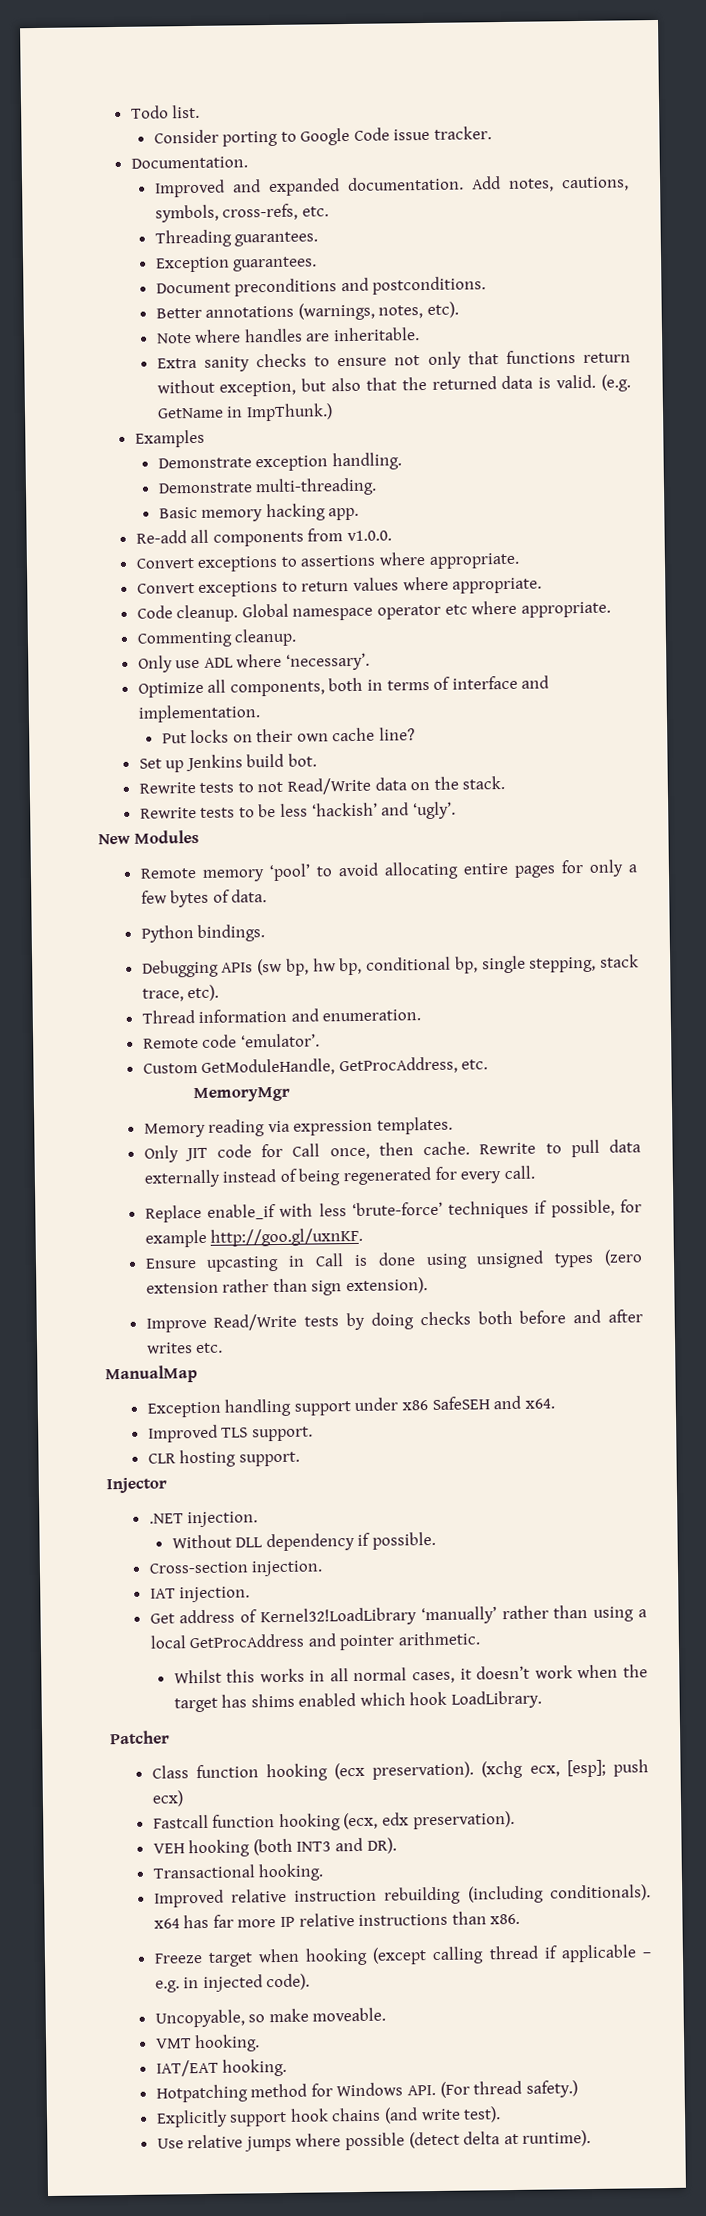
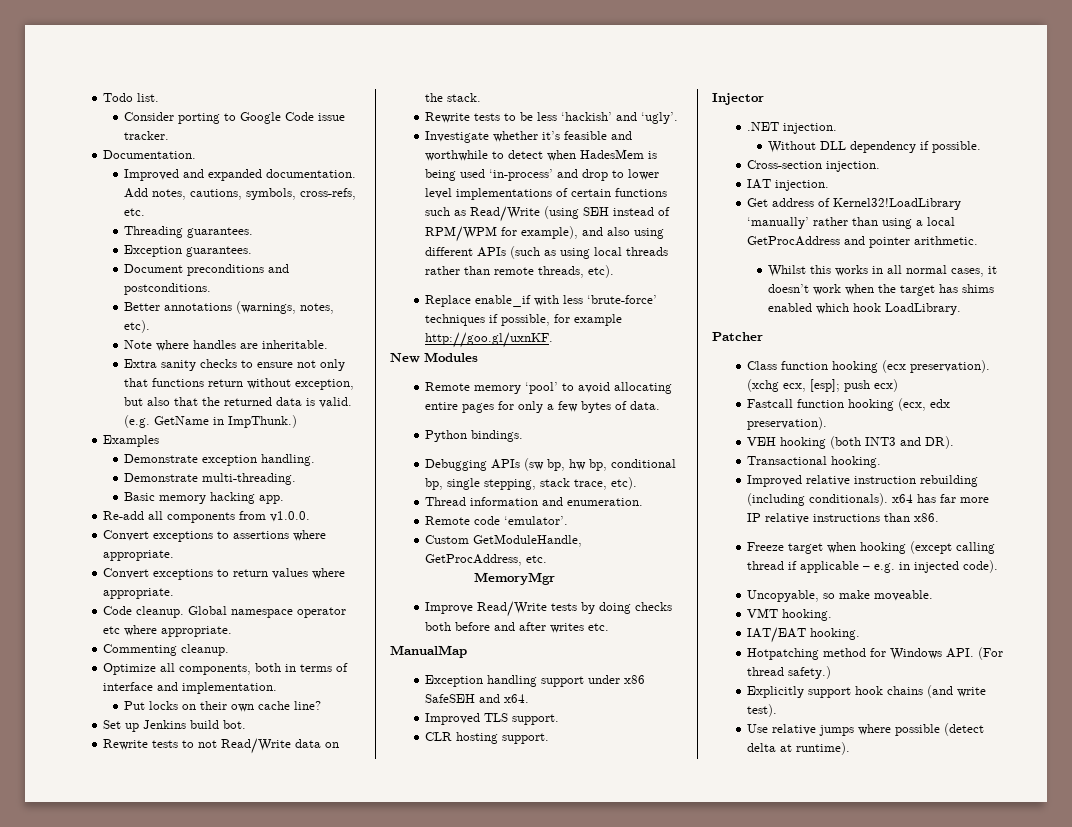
[137,652,370,673] // Only use ADL where ‘necessary’. -> (230, 650) none
(456, 810) none -> [425,131,633,143] [425,149,658,161] [425,169,660,181] [425,188,668,200] [425,206,671,222] [425,226,665,242] [425,246,669,259] [425,265,615,278] [425,295,658,307] [425,314,623,326] [425,332,554,348] // Investigate whether it’s feasible and worthwhile to detect when HadesMem is being used ‘in-process’ and drop to lower level implementations of certain functions such as Read/Write (using SEH instead of RPM/WPM for example), and also using different APIs (such as using local threads rather than remote threads, etc). // Replace enable_if with less ‘brute-force’ techniques if possible, for example http://goo.gl/uxnKF.
[143,1116,453,1138] [143,1139,642,1163] [143,1165,535,1188] [144,1199,642,1223] [144,1227,364,1248] [144,1249,643,1272] [145,1277,428,1296] // Memory reading via expression templates. // Only JIT code for Call once, then cache. Rewrite to pull data externally instead of being regenerated for every call. // Replace enable_if with less ‘brute-force’ techniques if possible, for example http://goo.gl/uxnKF. // Ensure upcasting in Call is done using unsigned types (zero extension rather than sign extension). -> (555, 578) none

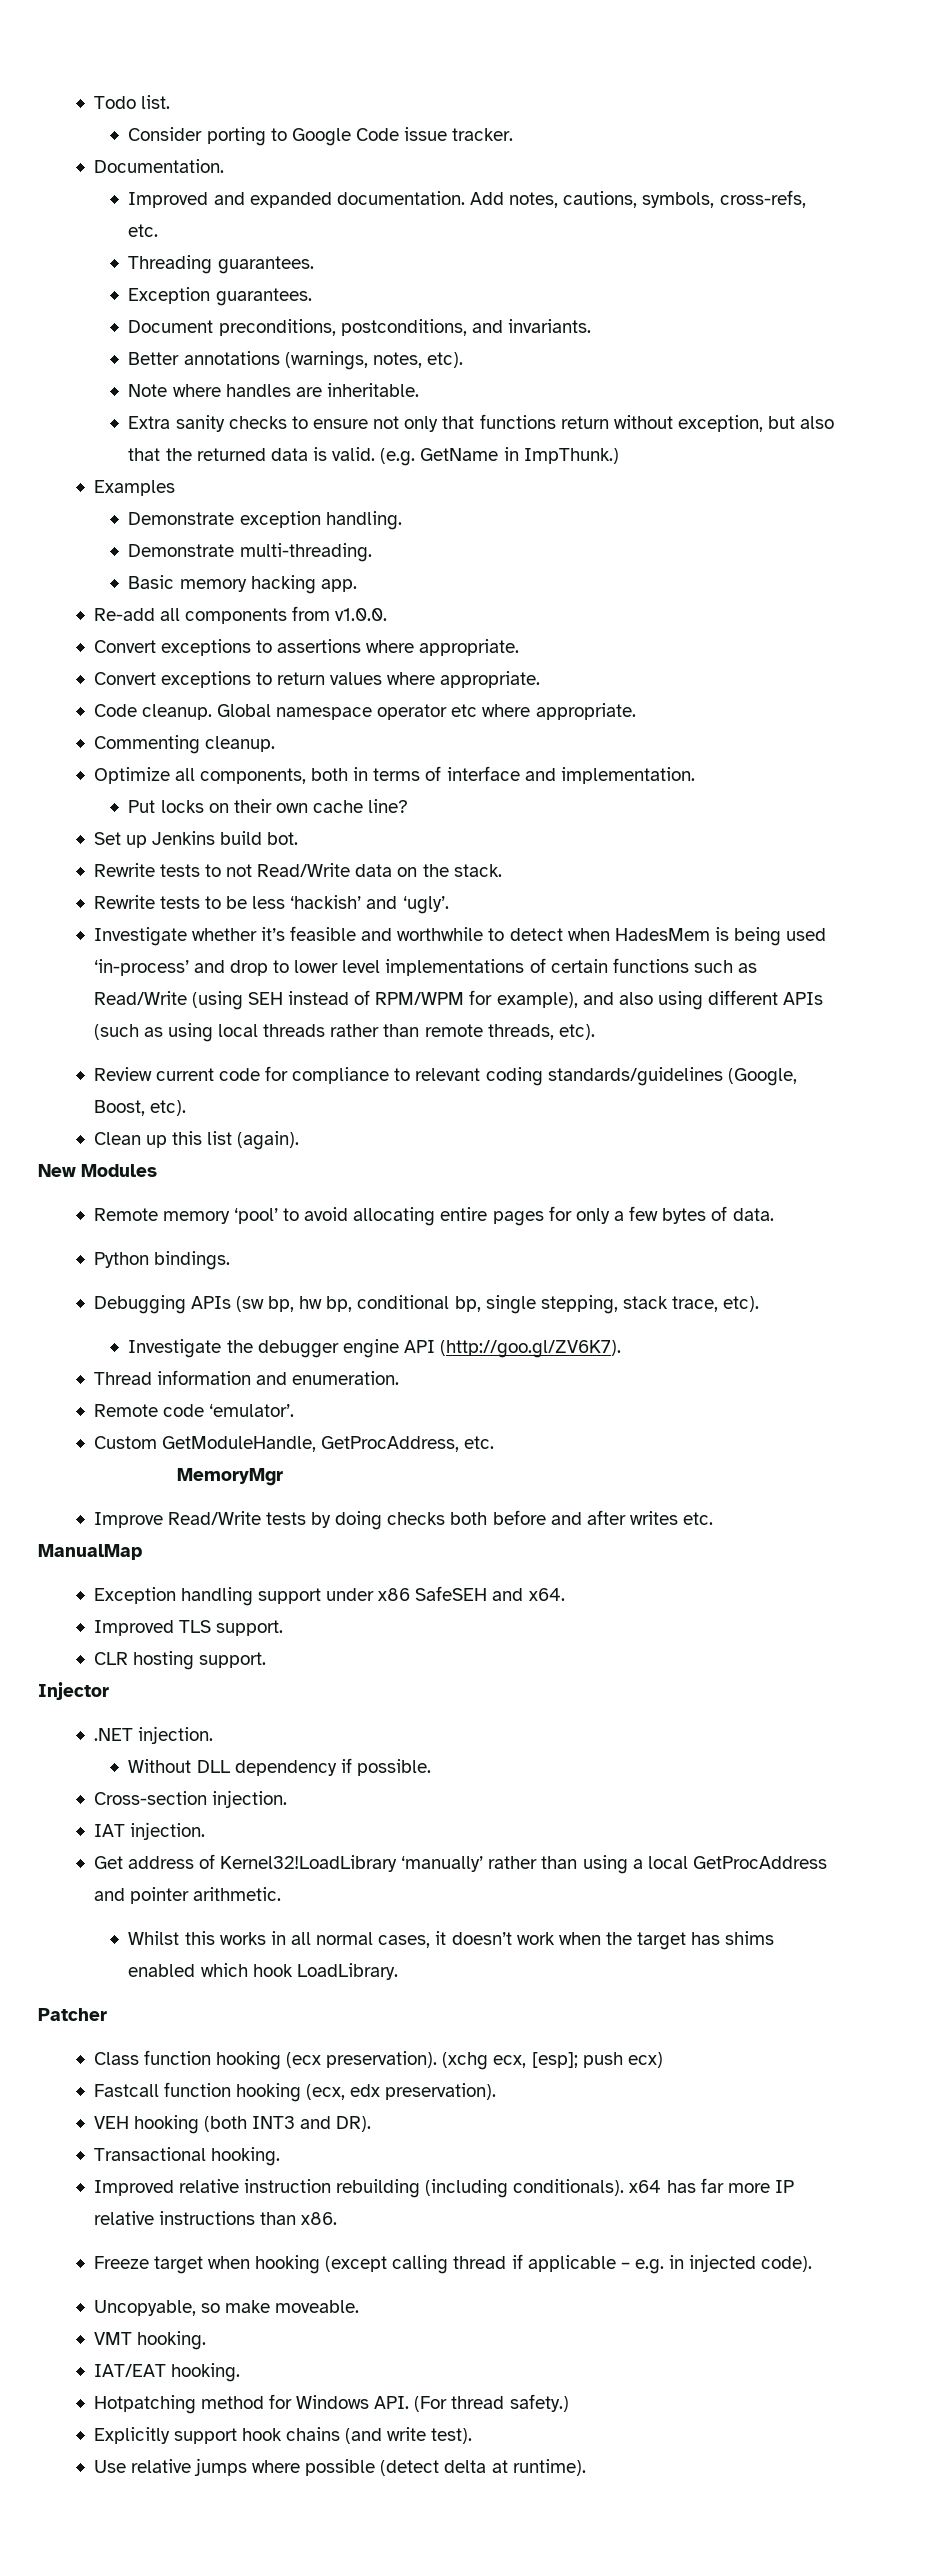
[187,264,290,276] [124,283,212,295] preconditions and postconditions. -> [218,319,591,336] preconditions, postconditions, and invariants.
[425,295,658,307] [425,314,623,326] [425,332,554,348] Replace enable_if with less ‘brute-force’ techniques if possible, for example http://goo.gl/uxnKF. -> [93,1066,797,1086] [93,1100,186,1116] [93,1131,300,1150] Review current code for compliance to relevant coding standards/guidelines (Google, Boost, etc). // Clean up this list (again).
(638, 483) none -> [128,1339,622,1358] // Investigate the debugger engine API (http://goo.gl/ZV6K7).

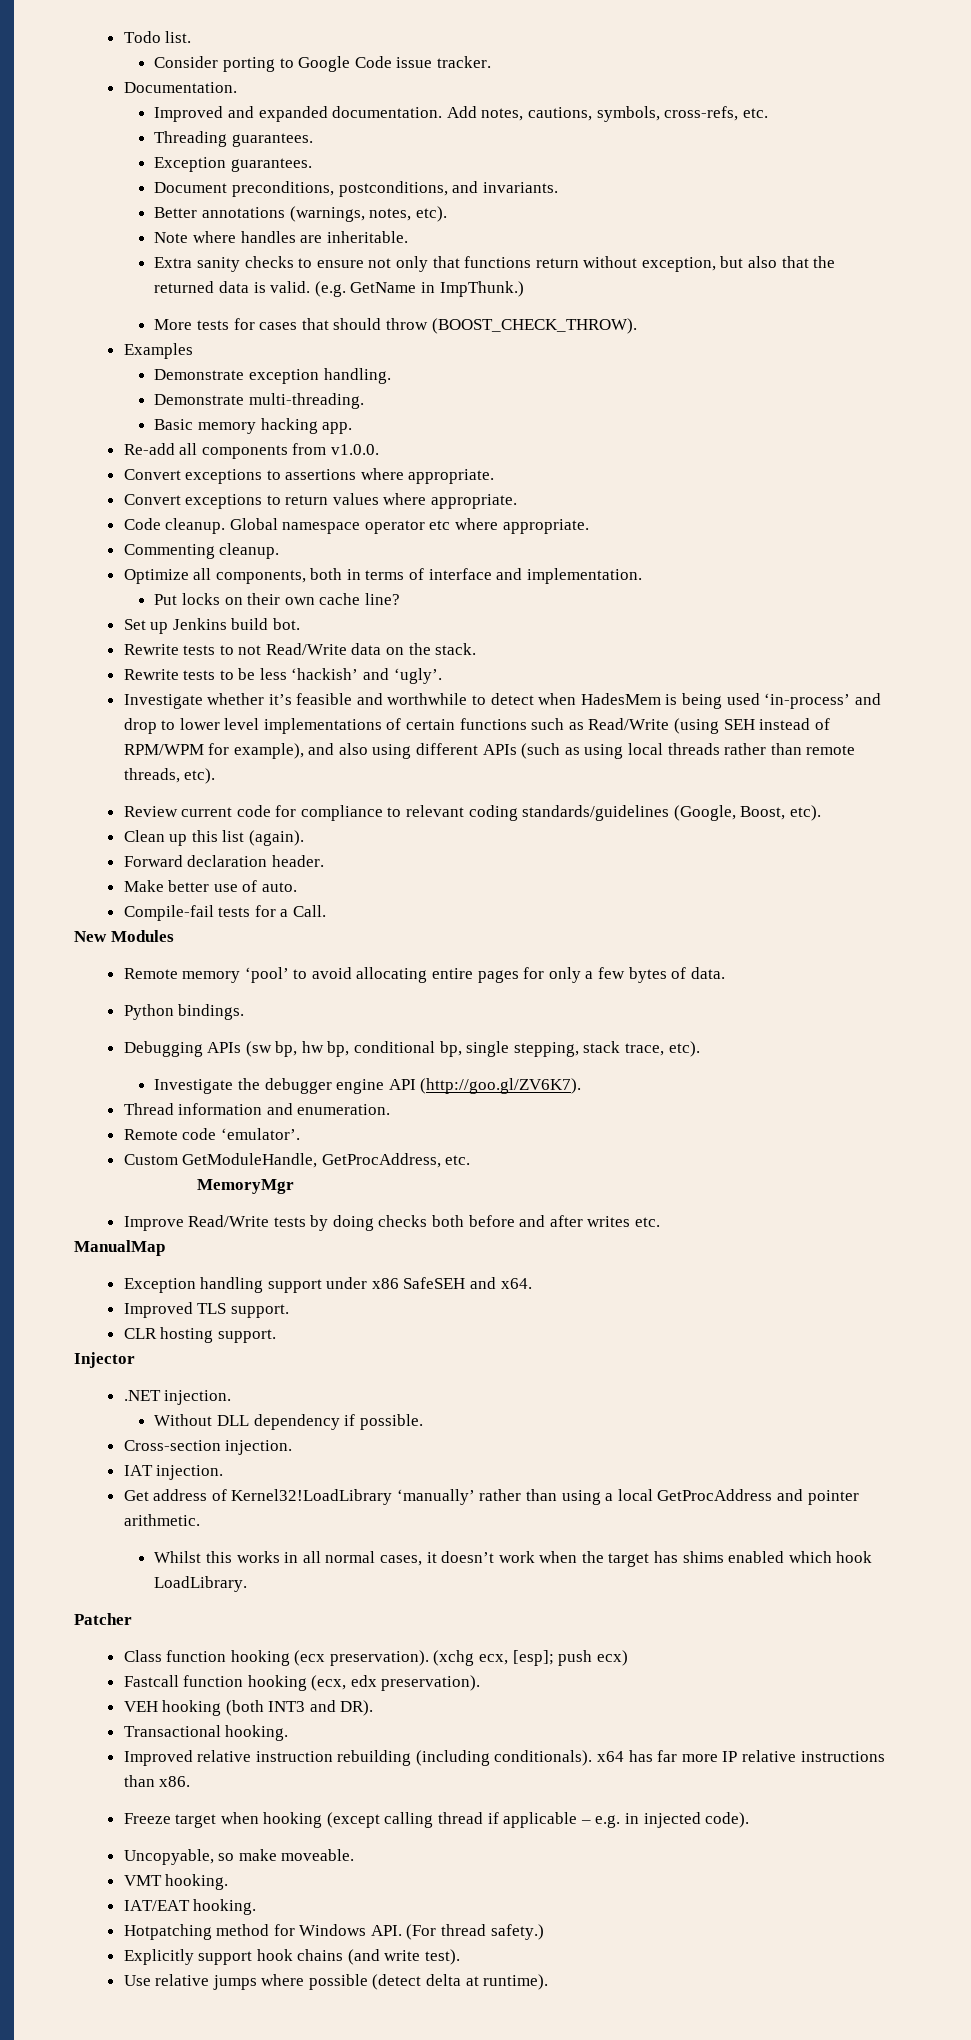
(619, 456) none -> [154,318,637,334] // More tests for cases that should throw (BOOST_CHECK_THROW).
(300, 1140) none -> [123,855,324,867] [123,880,297,892] [123,905,326,921] // Forward declaration header. // Make better use of auto. // Compile-fail tests for a Call.

